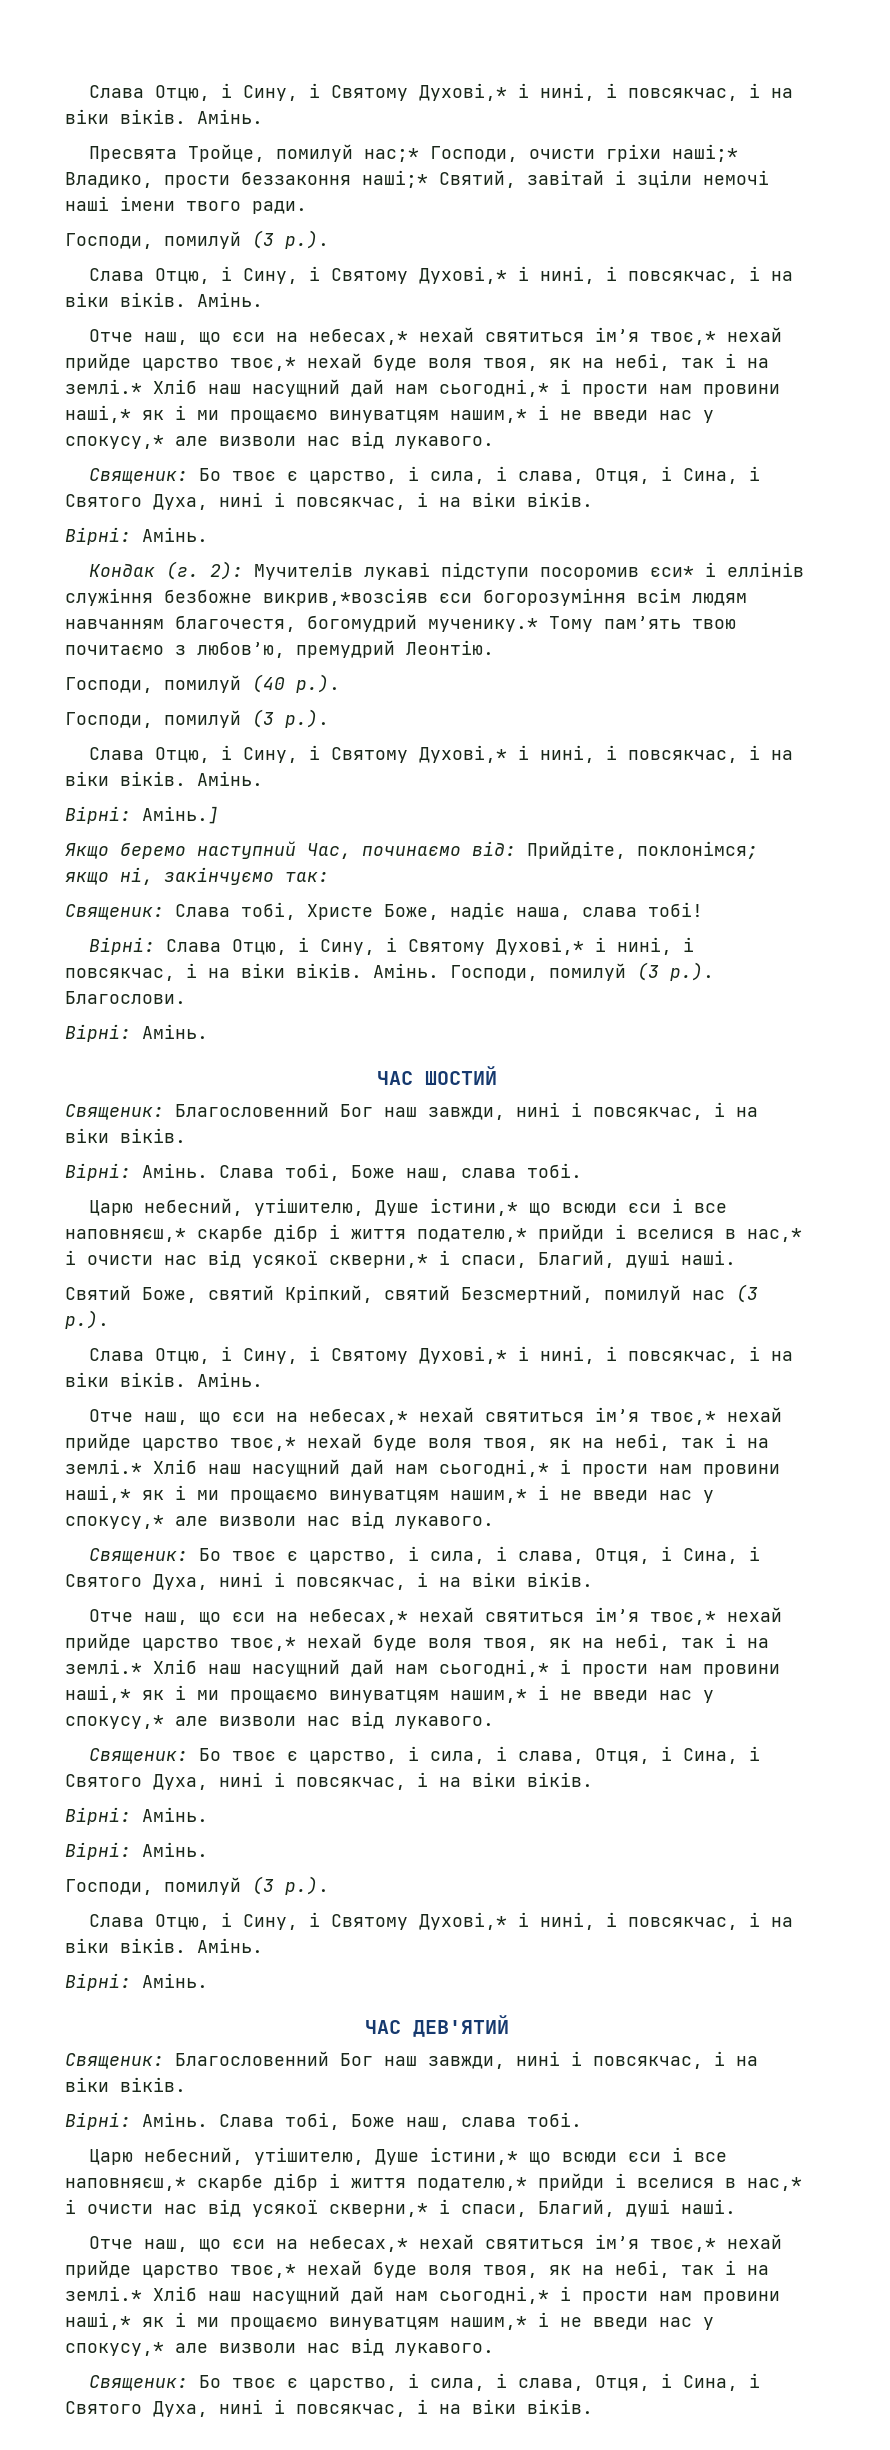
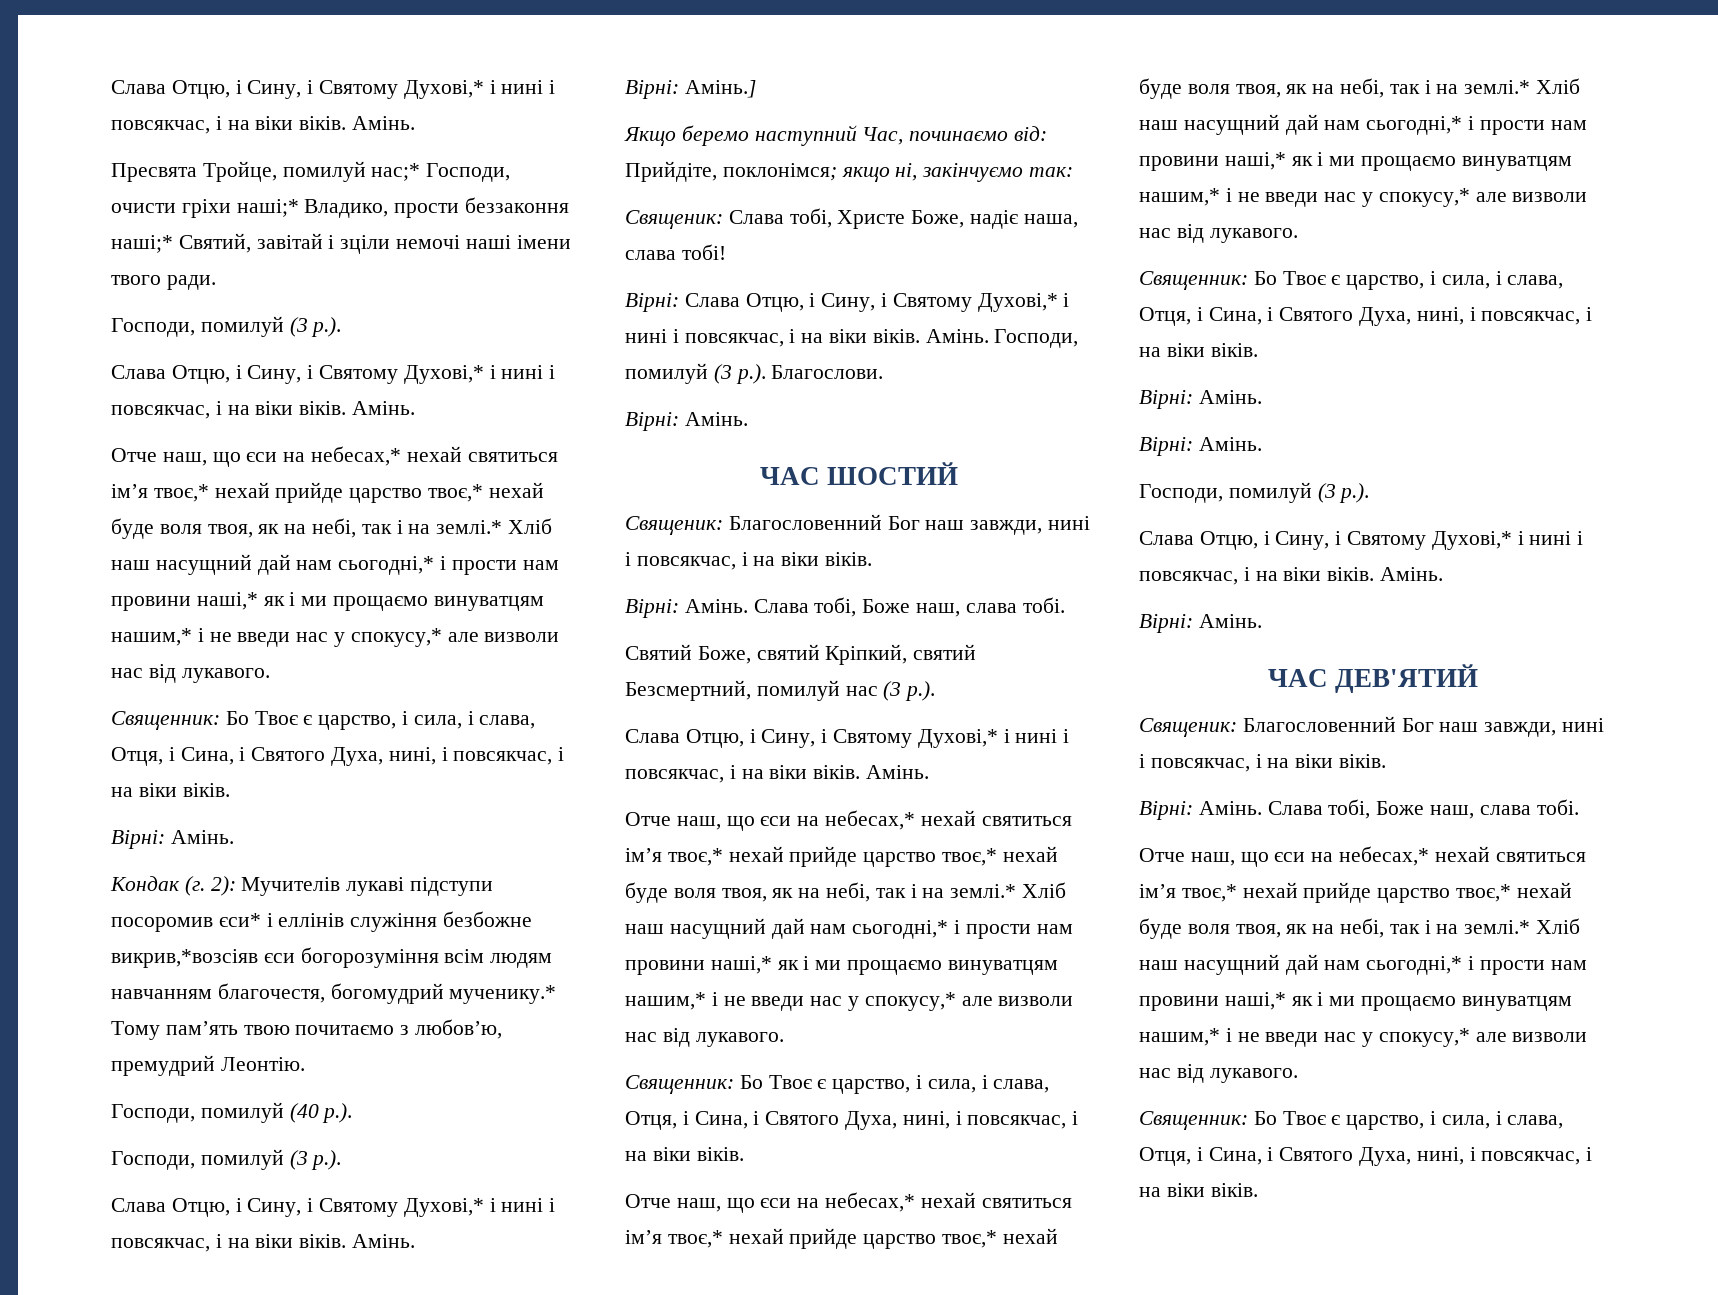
[89,83,596,101] Слава Отцю, і Сину, і Святому Духові,* і нині, -> [111,80,544,99] Слава Отцю, і Сину, і Святому Духові,* і нині
[540,266,596,284] нині, -> [501,365,544,379] нині
[89,468,277,484] Священик: Бо твоє -> [111,711,298,730] Священник: Бо Твоє
[219,492,263,507] нині -> [388,747,436,765] нині,
[540,745,596,763] нині, -> [501,1198,544,1212] нині
[617,937,673,955] нині, -> [625,329,667,343] нині
[89,1198,728,1216] [65,1224,802,1242] [65,1250,736,1268] // Царю небесний, утішителю, Душе істини,* що всюди єси і все наповняєш,* скарбе дібр і життя подателю,* прийди і вселися в нас,* і очисти нас від усякої скверни,* і спаси, Благий, душі наші. -> (1065, 605) none
[540,1346,596,1364] нині, -> [1015,729,1058,743] нині
[89,1548,277,1564] Священик: Бо твоє -> [625,1075,812,1094] Священник: Бо Твоє
[219,1572,263,1587] нині -> [902,1111,950,1129] нині,
[89,1748,277,1764] Священик: Бо твоє -> [1139,271,1326,290] Священник: Бо Твоє
[219,1772,263,1787] нині -> [1416,307,1464,325] нині,
[540,1912,596,1930] нині, -> [1529,531,1572,545] нині
[89,2147,728,2165] [65,2173,802,2191] [65,2199,736,2217] // Царю небесний, утішителю, Душе істини,* що всюди єси і все наповняєш,* скарбе дібр і життя подателю,* прийди і вселися в нас,* і очисти нас від усякої скверни,* і спаси, Благий, душі наші. -> (1579, 807) none
[89,2375,277,2391] Священик: Бо твоє -> [1139,1111,1326,1130] Священник: Бо Твоє
[219,2399,263,2414] нині -> [1416,1147,1464,1165] нині,

